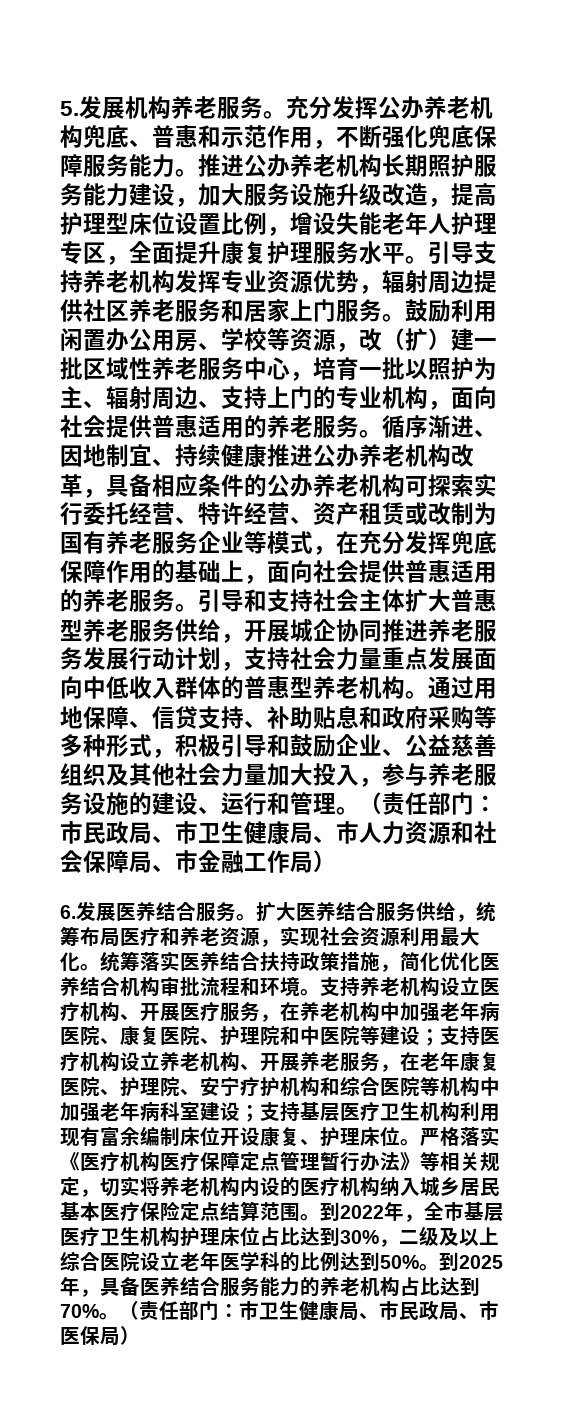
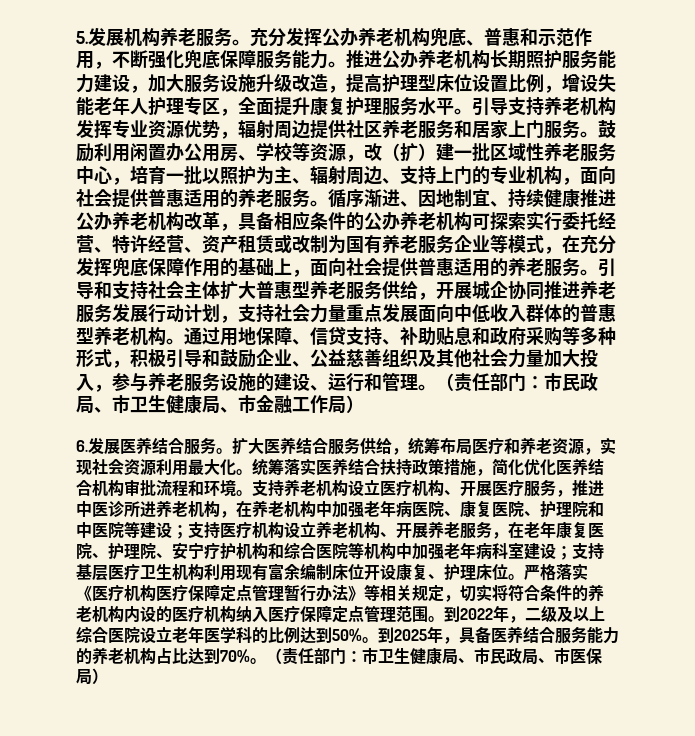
[359,821,497,845] [60,850,198,873] 人力资源和社会保障局、市 -> (256, 404) none
(280, 1018) none -> [572,480,604,497] [76,500,236,518] 推进中医诊所进养老机构，
(160, 1186) none -> [508,584,588,601] 符合条件的
[420,1176,500,1197] [60,1201,504,1222] [60,1227,379,1247] 城乡居民基本医疗保险定点结算范围。到2022年，全市基层医疗卫生机构护理床位占比达到30% -> [268,605,509,623] 医疗保障定点管理范围。到2022年

